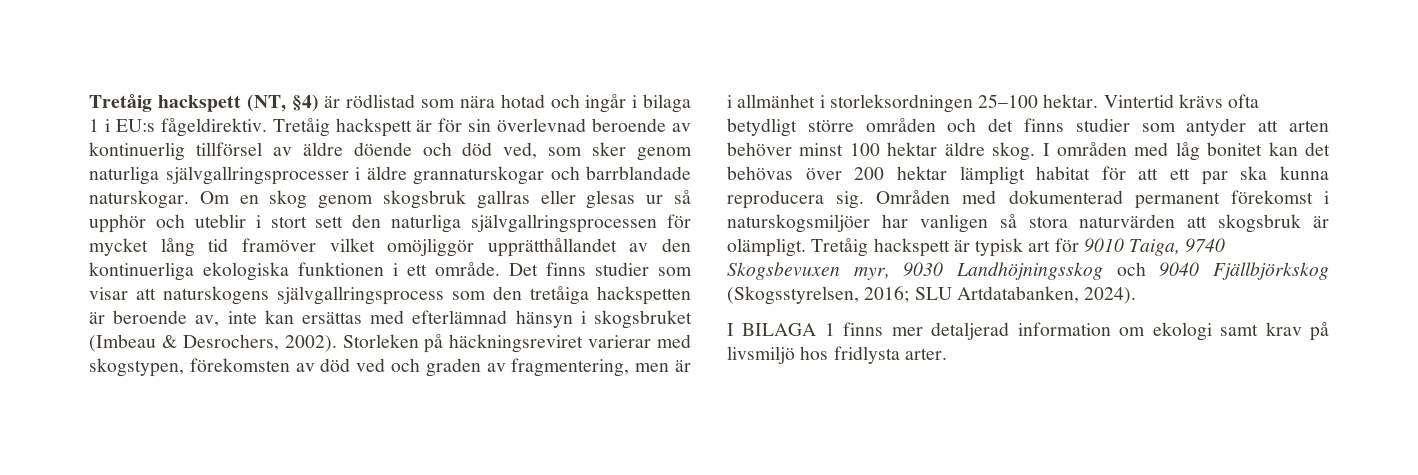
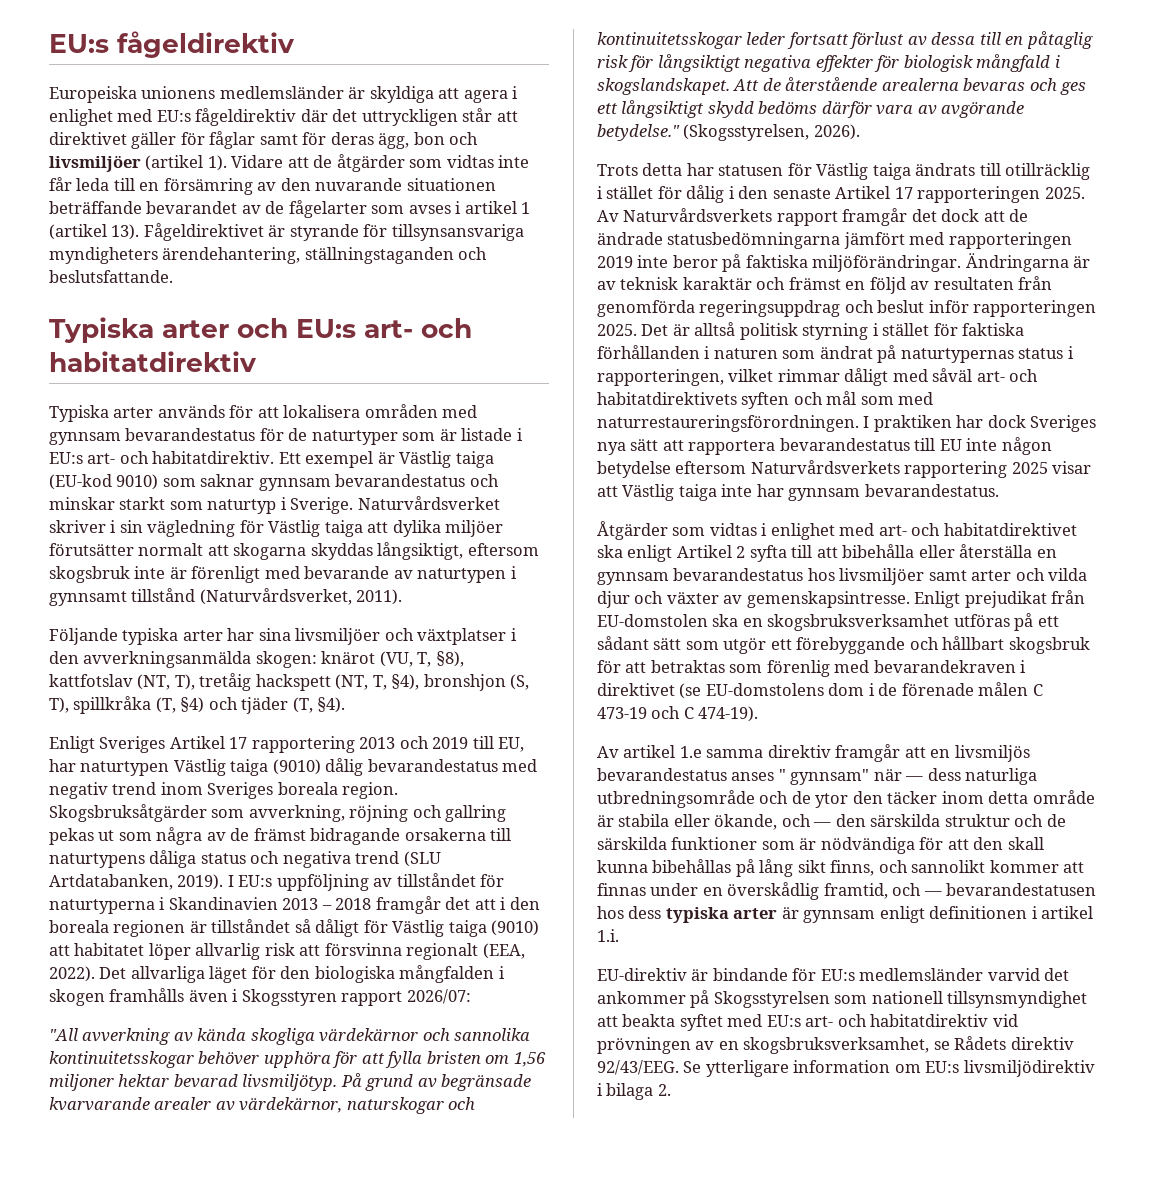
[89,94,691,113] [89,118,692,137] [89,142,692,161] [89,166,691,185] [89,190,691,209] [89,214,691,233] [89,238,691,257] [89,262,692,281] [89,286,691,305] [89,310,692,329] [89,334,691,353] [89,358,691,377] [727,94,1260,113] [727,118,1329,137] [727,142,1330,161] [727,166,1329,185] [727,190,1329,209] [727,214,1329,233] [727,238,1226,257] [727,262,1329,280] [727,286,1137,305] [727,322,1329,341] [727,346,947,364] Tretåig hackspett (NT, §4) är rödlistad som nära hotad och ingår i bilaga 1 i EU:s fågeldirektiv. Tretåig hackspett är för sin överlevnad beroende av kontinuerlig tillförsel av äldre döende och död ved, som sker genom naturliga självgallringsprocesser i äldre grannaturskogar och barrblandade naturskogar. Om en skog genom skogsbruk gallras eller glesas ur så upphör och uteblir i stort sett den naturliga självgallringsprocessen för mycket lång tid framöver vilket omöjliggör upprätthållandet av den kontinuerliga ekologiska funktionen i ett område. Det finns studier som visar att naturskogens självgallringsprocess som den tretåiga hackspetten är beroende av, inte kan ersättas med efterlämnad hänsyn i skogsbruket (Imbeau & Desrochers, 2002). Storleken på häckningsreviret varierar med skogstypen, förekomsten av död ved och graden av fragmentering, men är i allmänhet i storleksordningen 25–100 hektar. Vintertid krävs ofta betydligt större områden och det finns studier som antyder att arten behöver minst 100 hektar äldre skog. I områden med låg bonitet kan det behövas över 200 hektar lämpligt habitat för att ett par ska kunna reproducera sig. Områden med dokumenterad permanent förekomst i naturskogsmiljöer har vanligen så stora naturvärden att skogsbruk är olämpligt. Tretåig hackspett är typisk art för 9010 Taiga, 9740 Skogsbevuxen myr, 9030 Landhöjningsskog och 9040 Fjällbjörkskog (Skogsstyrelsen, 2016; SLU Artdatabanken, 2024). // I BILAGA 1 finns mer detaljerad information om ekologi samt krav på livsmiljö hos fridlysta arter. -> [49,31,295,58] [49,86,519,103] [49,108,518,126] [49,131,479,149] [49,154,530,172] [49,177,496,195] [49,200,531,218] [49,223,524,241] [49,247,488,264] [49,270,173,283] [49,317,472,343] [49,351,257,372] [49,404,478,422] [49,428,523,445] [49,451,494,468] [49,474,499,491] [49,496,500,514] [49,520,504,537] [49,542,539,560] [49,566,517,583] [49,588,403,606] [49,628,517,645] [49,651,464,668] [49,673,530,691] [49,696,346,714] [49,736,525,753] [49,758,538,776] [49,782,399,799] [49,804,507,822] [49,827,512,845] [49,850,441,868] [49,873,505,891] [49,896,540,914] [49,919,540,937] [49,943,525,960] [49,965,505,983] [49,988,471,1006] [49,1028,531,1045] [49,1051,546,1068] [49,1073,532,1091] [49,1097,476,1114] [597,31,1093,49] [597,54,1060,72] [597,77,1087,95] [597,100,1025,118] [597,124,860,141] [597,163,1091,180] [597,185,1085,203] [597,208,1029,226] [597,232,1072,249] [597,253,1091,272] [597,276,1053,294] [597,300,1097,317] [597,322,1025,340] [597,345,1074,363] [597,368,1039,386] [597,391,934,409] [597,415,1097,432] [597,437,1052,455] [597,460,1092,478] [597,484,999,501] [597,521,1077,540] [597,544,1057,562] [597,568,1088,585] [597,590,1086,608] [597,613,1059,631] [597,636,1090,654] [597,660,1027,677] [597,682,1043,699] [597,706,759,722] [597,744,1030,762] [597,768,1038,785] [597,790,1095,808] [597,814,1066,830] [597,837,1044,854] [597,859,1085,877] [597,882,1097,900] [597,906,1094,923] [597,929,619,942] [597,968,1070,981] [597,990,1088,1008] [597,1014,1018,1031] [597,1036,1074,1054] [597,1060,1095,1077] [597,1083,671,1100] EU:s fågeldirektiv // Europeiska unionens medlemsländer är skyldiga att agera i enlighet med EU:s fågeldirektiv där det uttryckligen står att direktivet gäller för fåglar samt för deras ägg, bon och livsmiljöer (artikel 1). Vidare att de åtgärder som vidtas inte får leda till en försämring av den nuvarande situationen beträffande bevarandet av de fågelarter som avses i artikel 1 (artikel 13). Fågeldirektivet är styrande för tillsynsansvariga myndigheters ärendehantering, ställningstaganden och beslutsfattande. // Typiska arter och EU:s art- och habitatdirektiv // Typiska arter används för att lokalisera områden med gynnsam bevarandestatus för de naturtyper som är listade i EU:s art- och habitatdirektiv. Ett exempel är Västlig taiga (EU-kod 9010) som saknar gynnsam bevarandestatus och minskar starkt som naturtyp i Sverige. Naturvårdsverket skriver i sin vägledning för Västlig taiga att dylika miljöer förutsätter normalt att skogarna skyddas långsiktigt, eftersom skogsbruk inte är förenligt med bevarande av naturtypen i gynnsamt tillstånd (Naturvårdsverket, 2011). // Följande typiska arter har sina livsmiljöer och växtplatser i den avverkningsanmälda skogen: knärot (VU, T, §8), kattfotslav (NT, T), tretåig hackspett (NT, T, §4), bronshjon (S, T), spillkråka (T, §4) och tjäder (T, §4). // Enligt Sveriges Artikel 17 rapportering 2013 och 2019 till EU, har naturtypen Västlig taiga (9010) dålig bevarandestatus med negativ trend inom Sveriges boreala region. Skogsbruksåtgärder som avverkning, röjning och gallring pekas ut som några av de främst bidragande orsakerna till naturtypens dåliga status och negativa trend (SLU Artdatabanken, 2019). I EU:s uppföljning av tillståndet för naturtyperna i Skandinavien 2013 – 2018 framgår det att i den boreala regionen är tillståndet så dåligt för Västlig taiga (9010) att habitatet löper allvarlig risk att försvinna regionalt (EEA, 2022). Det allvarliga läget för den biologiska mångfalden i skogen framhålls även i Skogsstyren rapport 2026/07: // "All avverkning av kända skogliga värdekärnor och sannolika kontinuitetsskogar behöver upphöra för att fylla bristen om 1,56 miljoner hektar bevarad livsmiljötyp. På grund av begränsade kvarvarande arealer av värdekärnor, naturskogar och kontinuitetsskogar leder fortsatt förlust av dessa till en påtaglig risk för långsiktigt negativa effekter för biologisk mångfald i skogslandskapet. Att de återstående arealerna bevaras och ges ett långsiktigt skydd bedöms därför vara av avgörande betydelse." (Skogsstyrelsen, 2026). // Trots detta har statusen för Västlig taiga ändrats till otillräcklig i stället för dålig i den senaste Artikel 17 rapporteringen 2025. Av Naturvårdsverkets rapport framgår det dock att de ändrade statusbedömningarna jämfört med rapporteringen 2019 inte beror på faktiska miljöförändringar. Ändringarna är av teknisk karaktär och främst en följd av resultaten från genomförda regeringsuppdrag och beslut inför rapporteringen 2025. Det är alltså politisk styrning i stället för faktiska förhållanden i naturen som ändrat på naturtypernas status i rapporteringen, vilket rimmar dåligt med såväl art- och habitatdirektivets syften och mål som med naturrestaureringsförordningen. I praktiken har dock Sveriges nya sätt att rapportera bevarandestatus till EU inte någon betydelse eftersom Naturvårdsverkets rapportering 2025 visar att Västlig taiga inte har gynnsam bevarandestatus. // Åtgärder som vidtas i enlighet med art- och habitatdirektivet ska enligt Artikel 2 syfta till att bibehålla eller återställa en gynnsam bevarandestatus hos livsmiljöer samt arter och vilda djur och växter av gemenskapsintresse. Enligt prejudikat från EU-domstolen ska en skogsbruksverksamhet utföras på ett sådant sätt som utgör ett förebyggande och hållbart skogsbruk för att betraktas som förenlig med bevarandekraven i direktivet (se EU-domstolens dom i de förenade målen C 473-19 och C 474-19). // Av artikel 1.e samma direktiv framgår att en livsmiljös bevarandestatus anses " gynnsam" när — dess naturliga utbredningsområde och de ytor den täcker inom detta område är stabila eller ökande, och — den särskilda struktur och de särskilda funktioner som är nödvändiga för att den skall kunna bibehållas på lång sikt finns, och sannolikt kommer att finnas under en överskådlig framtid, och — bevarandestatusen hos dess typiska arter är gynnsam enligt definitionen i artikel 1.i. // EU-direktiv är bindande för EU:s medlemsländer varvid det ankommer på Skogsstyrelsen som nationell tillsynsmyndighet att beakta syftet med EU:s art- och habitatdirektiv vid prövningen av en skogsbruksverksamhet, se Rådets direktiv 92/43/EEG. Se ytterligare information om EU:s livsmiljödirektiv i bilaga 2.

